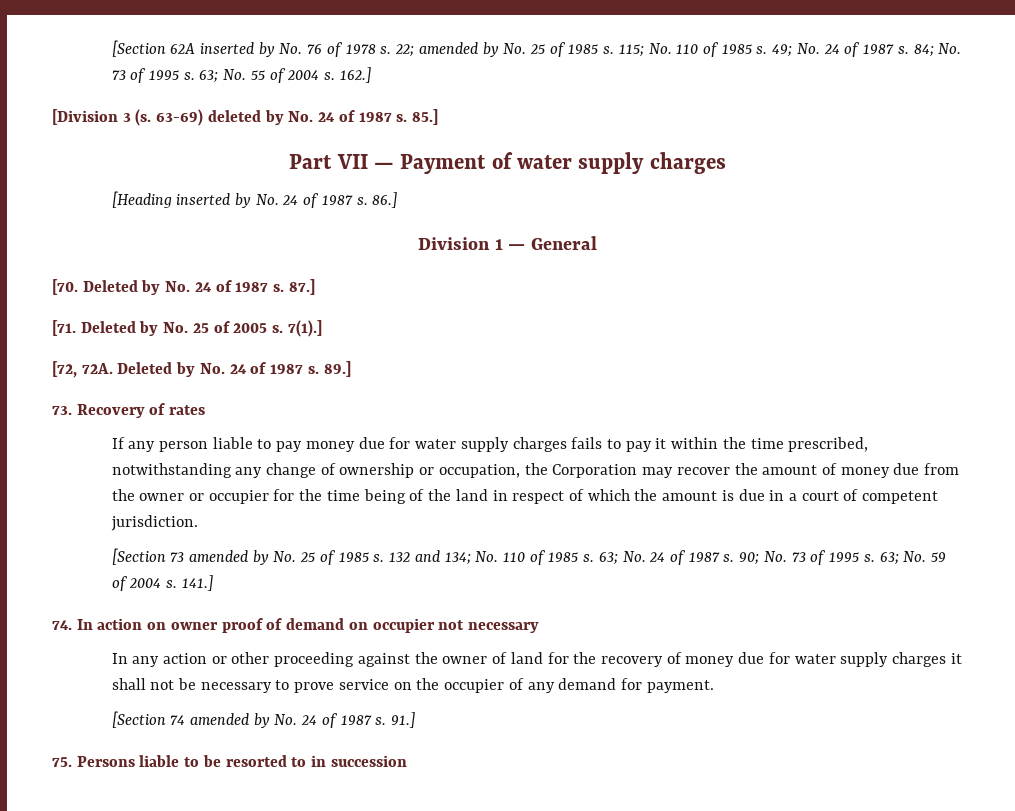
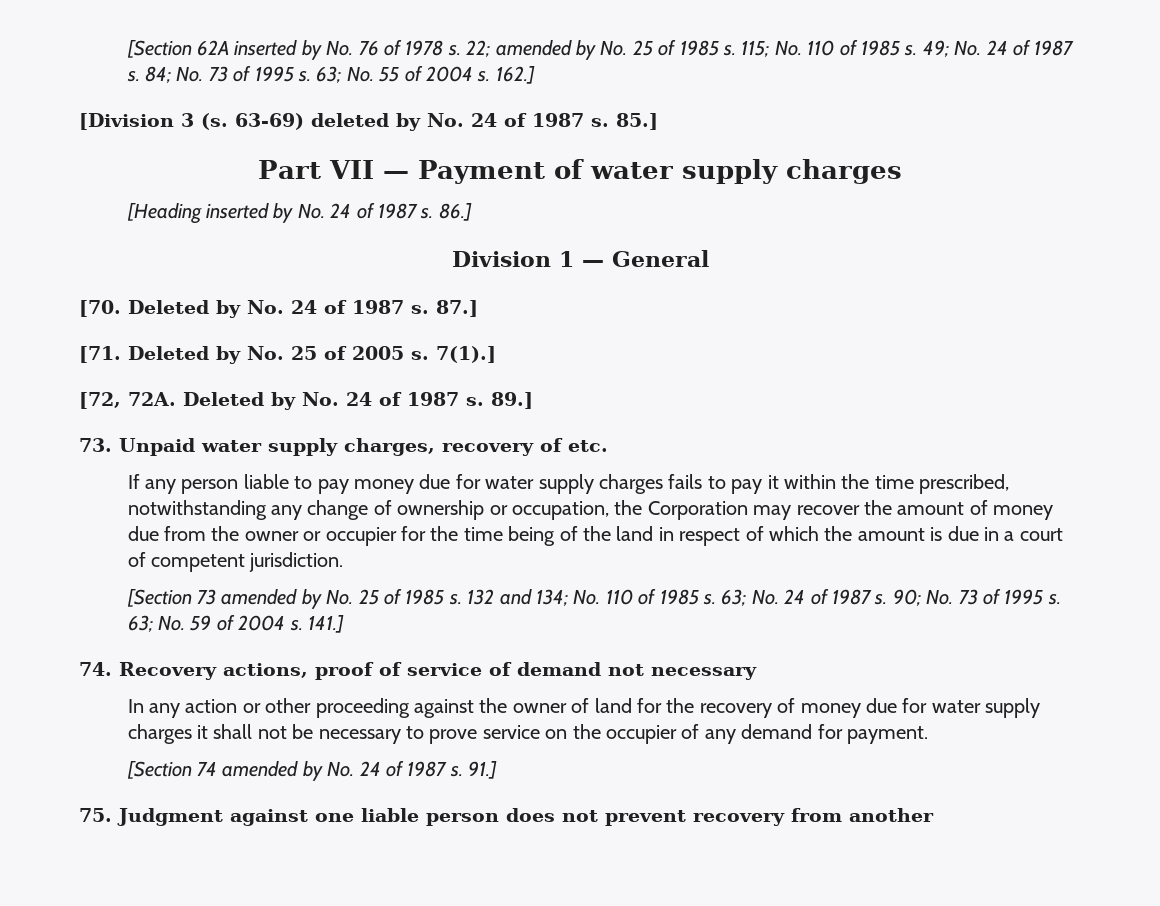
[76,403,206,418] Recovery of rates -> [119,438,608,456] Unpaid water supply charges, recovery of etc.
[76,618,435,633] In action on owner proof of demand on occupier -> [119,662,601,680] Recovery actions, proof of service of demand
[76,755,407,767] Persons liable to be resorted to in succession -> [117,808,934,826] Judgment against one liable person does not prevent recovery from another

